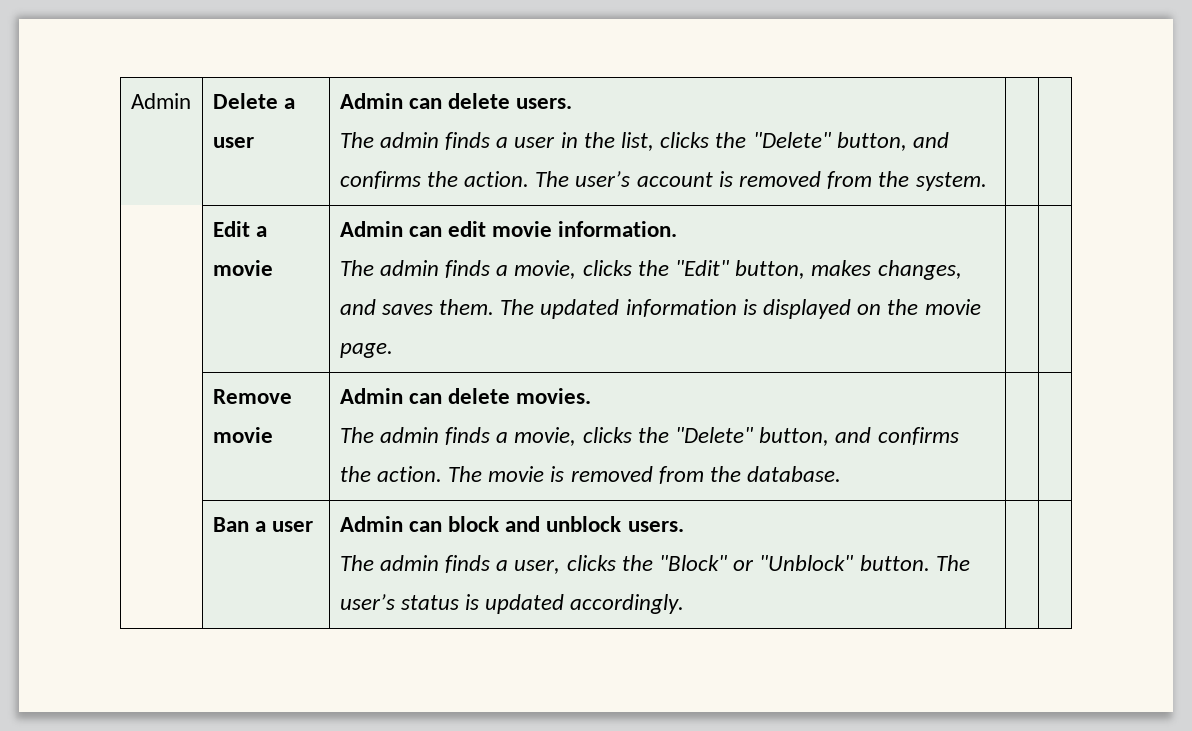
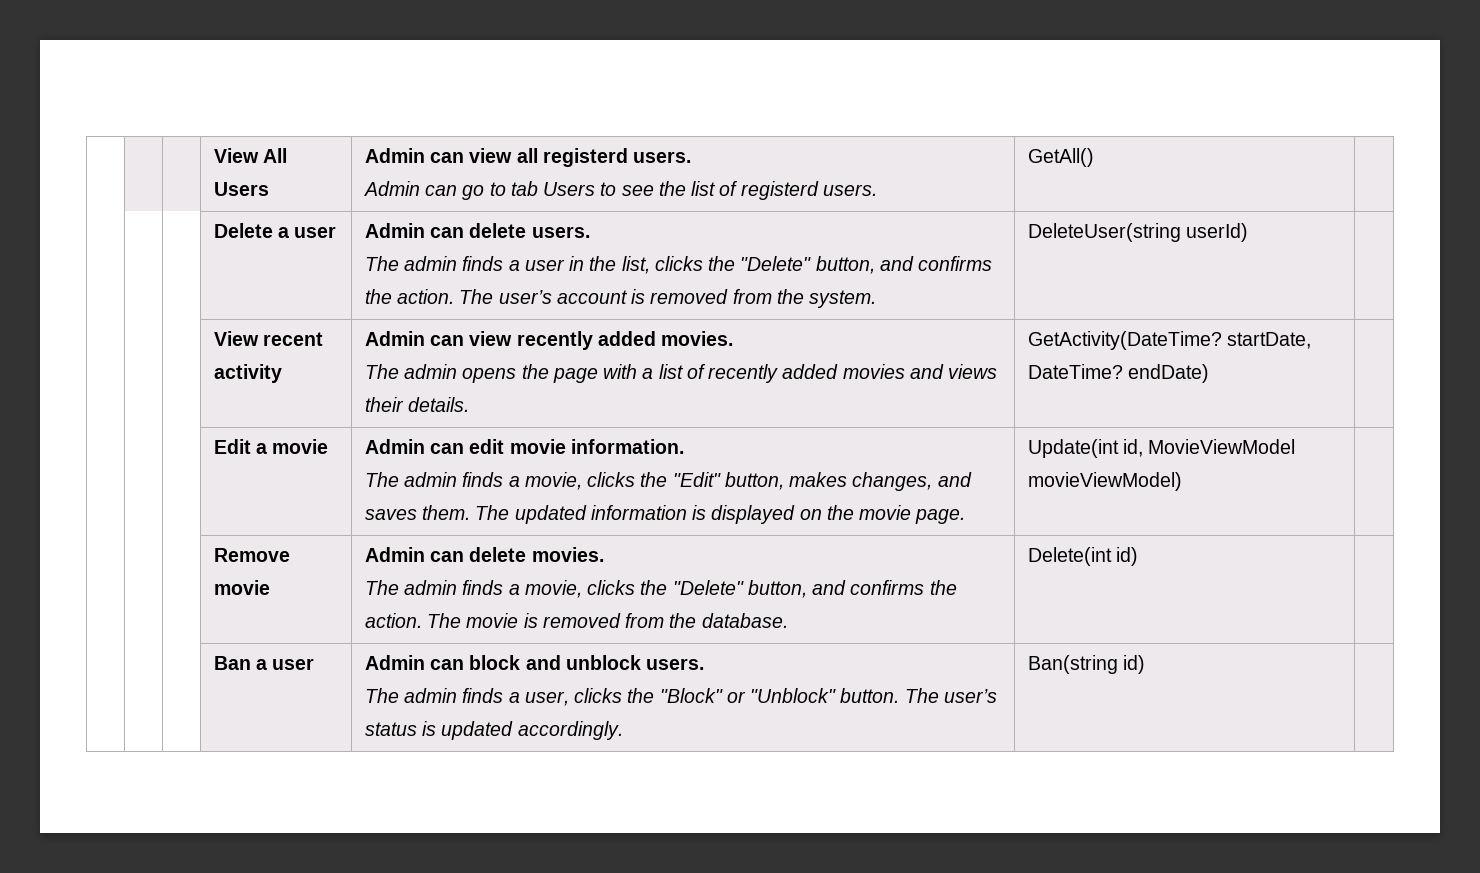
[130,93,191,109] Admin -> [213,148,288,163] [213,182,269,196] [364,148,692,167] [363,181,877,200] [1027,148,1094,167] | | | View All Users | Admin can view all registerd users. // Admin can go to tab Users to see the list of registerd users. | GetAll() | // | |
(987, 181) | // -> [1027,223,1249,242] [213,331,324,346] [213,364,282,383] [364,331,734,350] [364,364,998,383] [364,397,470,412] [1027,331,1312,350] [1027,364,1210,383] DeleteUser(string userId) | // | | | View recent activity | Admin can view recently added movies. // The admin opens the page with a list of recently added movies and views their details. | GetActivity(DateTime? startDate, DateTime? endDate) | // | |
(393, 350) | // -> [1027,439,1296,458] [1027,472,1182,491] Update(int id, MovieViewModel movieViewModel) | // | |
(842, 474) | // -> [1027,547,1139,566] Delete(int id) | // | |
(685, 604) none -> [1027,655,1146,674] Ban(string id)

